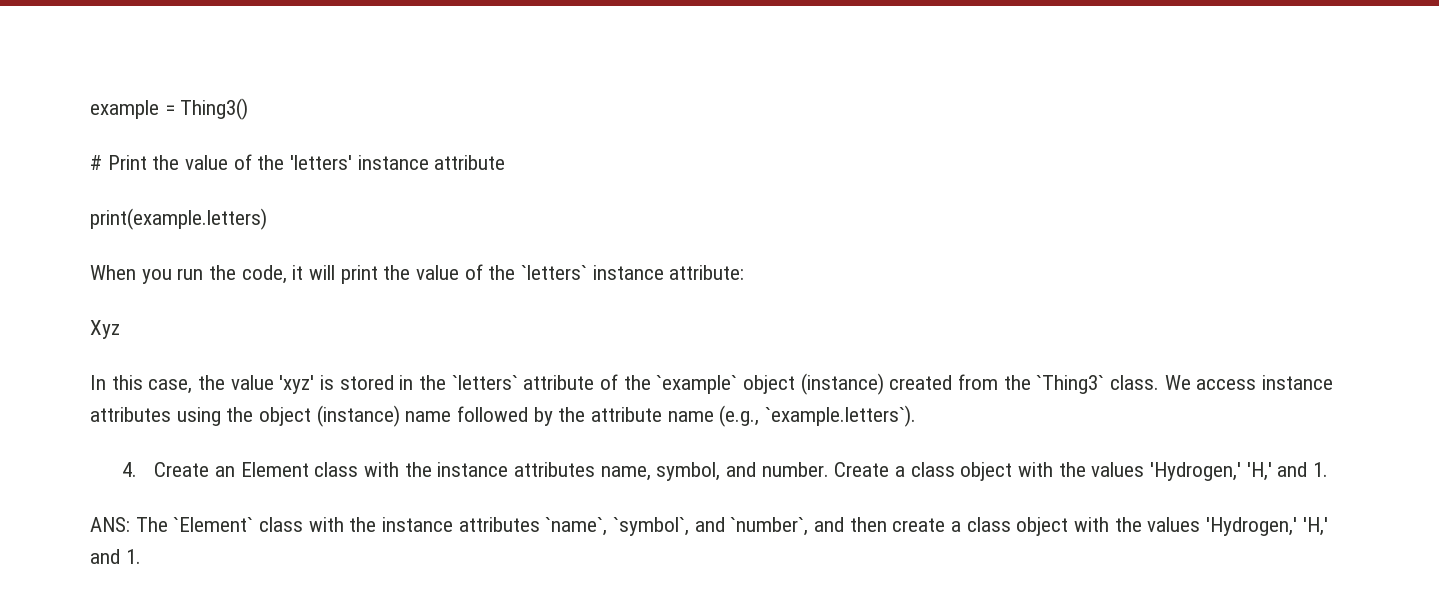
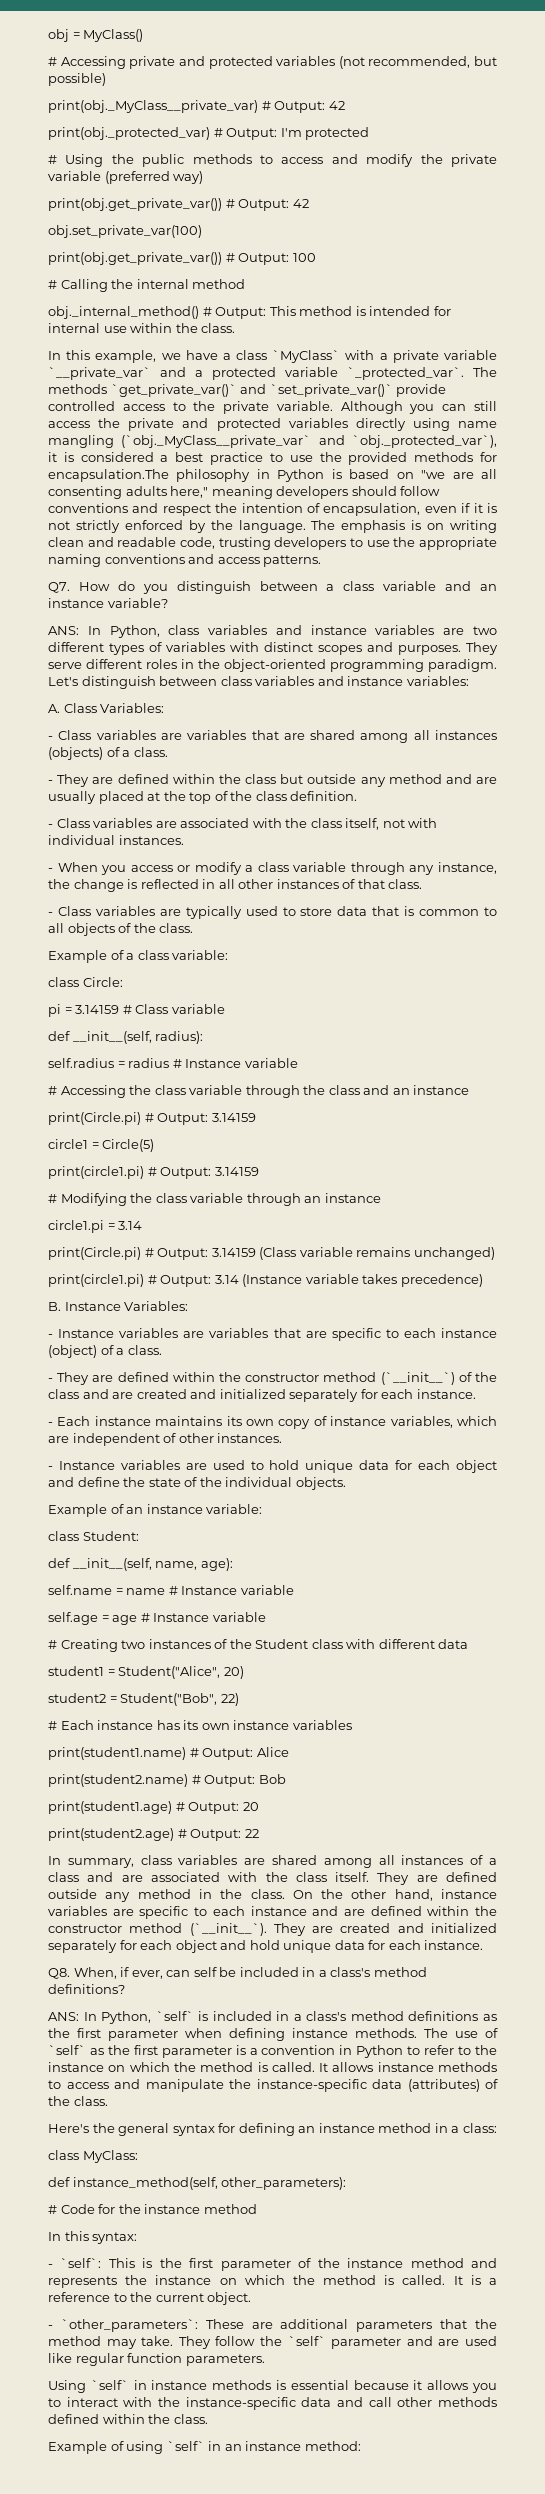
[90,98,249,120] [90,154,506,170] [90,208,267,230] [90,264,745,284] [90,320,120,339] [90,373,1334,395] [90,405,917,427] [122,462,1329,481] [90,517,1328,536] [90,549,141,564] example = Thing3() // # Print the value of the 'letters' instance attribute // print(example.letters) // When you run the code, it will print the value of the `letters` instance attribute: // Xyz // In this case, the value 'xyz' is stored in the `letters` attribute of the `example` object (instance) created from the `Thing3` class. We access instance attributes using the object (instance) name followed by the attribute name (e.g., `example.letters`). // 4. Create an Element class with the instance attributes name, symbol, and number. Create a class object with the values 'Hydrogen,' 'H,' and 1. // ANS: The `Element` class with the instance attributes `name`, `symbol`, and `number`, and then create a class object with the values 'Hydrogen,' 'H,' and 1. -> [48,29,144,42] [48,56,497,69] [48,73,106,86] [48,100,345,113] [48,127,370,140] [48,154,497,167] [48,171,204,184] [48,198,309,211] [48,225,202,238] [48,252,316,265] [48,279,246,292] [48,306,451,319] [48,323,236,333] [48,350,498,363] [48,367,497,380] [48,384,447,397] [48,401,497,414] [48,418,497,431] [48,435,498,448] [48,452,497,465] [48,469,497,482] [48,486,441,499] [48,503,497,516] [48,520,497,533] [48,537,497,550] [48,554,322,567] [48,581,497,594] [48,598,168,608] [48,625,497,638] [48,642,498,655] [48,659,497,672] [48,676,469,689] [48,703,165,713] [48,730,498,743] [48,747,168,760] [48,774,498,787] [48,791,358,804] [48,818,438,830] [48,835,184,845] [48,862,497,875] [48,879,423,892] [48,906,498,919] [48,923,194,936] [48,950,229,963] [48,977,123,987] [48,1004,225,1017] [48,1031,204,1044] [48,1058,298,1068] [48,1085,470,1098] [48,1112,256,1125] [48,1139,155,1152] [48,1166,259,1179] [48,1193,381,1206] [48,1220,143,1233] [48,1247,495,1260] [48,1274,483,1287] [48,1301,189,1311] [48,1328,498,1341] [48,1345,162,1358] [48,1372,497,1385] [48,1389,476,1402] [48,1416,497,1429] [48,1433,283,1446] [48,1460,498,1473] [48,1477,346,1490] [48,1504,263,1517] [48,1531,139,1541] [48,1558,233,1571] [48,1585,294,1595] [48,1612,266,1625] [48,1639,469,1652] [48,1666,244,1679] [48,1693,239,1706] [48,1720,352,1730] [48,1747,289,1760] [48,1774,286,1787] [48,1801,259,1814] [48,1828,259,1841] [48,1855,498,1868] [48,1872,498,1885] [48,1889,498,1902] [48,1906,497,1919] [48,1923,497,1936] [48,1940,484,1953] [48,1967,427,1979] [48,1984,125,1994] [48,2011,497,2024] [48,2028,498,2041] [48,2045,497,2058] [48,2062,498,2072] [48,2079,498,2092] [48,2096,108,2106] [48,2123,497,2136] [48,2150,138,2163] [48,2177,347,2190] [48,2204,257,2214] [48,2231,138,2244] [48,2258,497,2271] [48,2275,498,2288] [48,2292,252,2305] [48,2319,497,2332] [48,2336,498,2349] [48,2353,265,2366] [48,2380,498,2393] [48,2397,498,2410] [48,2414,208,2424] [48,2441,361,2454] obj = MyClass() // # Accessing private and protected variables (not recommended, but possible) // print(obj._MyClass__private_var) # Output: 42 // print(obj._protected_var) # Output: I'm protected // # Using the public methods to access and modify the private variable (preferred way) // print(obj.get_private_var()) # Output: 42 // obj.set_private_var(100) // print(obj.get_private_var()) # Output: 100 // # Calling the internal method // obj._internal_method() # Output: This method is intended for internal use within the class. // In this example, we have a class `MyClass` with a private variable `__private_var` and a protected variable `_protected_var`. The methods `get_private_var()` and `set_private_var()` provide controlled access to the private variable. Although you can still access the private and protected variables directly using name mangling (`obj._MyClass__private_var` and `obj._protected_var`), it is considered a best practice to use the provided methods for encapsulation.The philosophy in Python is based on "we are all consenting adults here," meaning developers should follow conventions and respect the intention of encapsulation, even if it is not strictly enforced by the language. The emphasis is on writing clean and readable code, trusting developers to use the appropriate naming conventions and access patterns. // Q7. How do you distinguish between a class variable and an instance variable? // ANS: In Python, class variables and instance variables are two different types of variables with distinct scopes and purposes. They serve different roles in the object-oriented programming paradigm. Let's distinguish between class variables and instance variables: // A. Class Variables: // - Class variables are variables that are shared among all instances (objects) of a class. // - They are defined within the class but outside any method and are usually placed at the top of the class definition. // - Class variables are associated with the class itself, not with individual instances. // - When you access or modify a class variable through any instance, the change is reflected in all other instances of that class. // - Class variables are typically used to store data that is common to all objects of the class. // Example of a class variable: // class Circle: // pi = 3.14159 # Class variable // def __init__(self, radius): // self.radius = radius # Instance variable // # Accessing the class variable through the class and an instance // print(Circle.pi) # Output: 3.14159 // circle1 = Circle(5) // print(circle1.pi) # Output: 3.14159 // # Modifying the class variable through an instance // circle1.pi = 3.14 // print(Circle.pi) # Output: 3.14159 (Class variable remains unchanged) // print(circle1.pi) # Output: 3.14 (Instance variable takes precedence) // B. Instance Variables: // - Instance variables are variables that are specific to each instance (object) of a class. // - They are defined within the constructor method (`__init__`) of the class and are created and initialized separately for each instance. // - Each instance maintains its own copy of instance variables, which are independent of other instances. // - Instance variables are used to hold unique data for each object and define the state of the individual objects. // Example of an instance variable: // class Student: // def __init__(self, name, age): // self.name = name # Instance variable // self.age = age # Instance variable // # Creating two instances of the Student class with different data // student1 = Student("Alice", 20) // student2 = Student("Bob", 22) // # Each instance has its own instance variables // print(student1.name) # Output: Alice // print(student2.name) # Output: Bob // print(student1.age) # Output: 20 // print(student2.age) # Output: 22 // In summary, class variables are shared among all instances of a class and are associated with the class itself. They are defined outside any method in the class. On the other hand, instance variables are specific to each instance and are defined within the constructor method (`__init__`). They are created and initialized separately for each object and hold unique data for each instance. // Q8. When, if ever, can self be included in a class's method definitions? // ANS: In Python, `self` is included in a class's method definitions as the first parameter when defining instance methods. The use of `self` as the first parameter is a convention in Python to refer to the instance on which the method is called. It allows instance methods to access and manipulate the instance-specific data (attributes) of the class. // Here's the general syntax for defining an instance method in a class: // class MyClass: // def instance_method(self, other_parameters): // # Code for the instance method // In this syntax: // - `self`: This is the first parameter of the instance method and represents the instance on which the method is called. It is a reference to the current object. // - `other_parameters`: These are additional parameters that the method may take. They follow the `self` parameter and are used like regular function parameters. // Using `self` in instance methods is essential because it allows you to interact with the instance-specific data and call other methods defined within the class. // Example of using `self` in an instance method:

